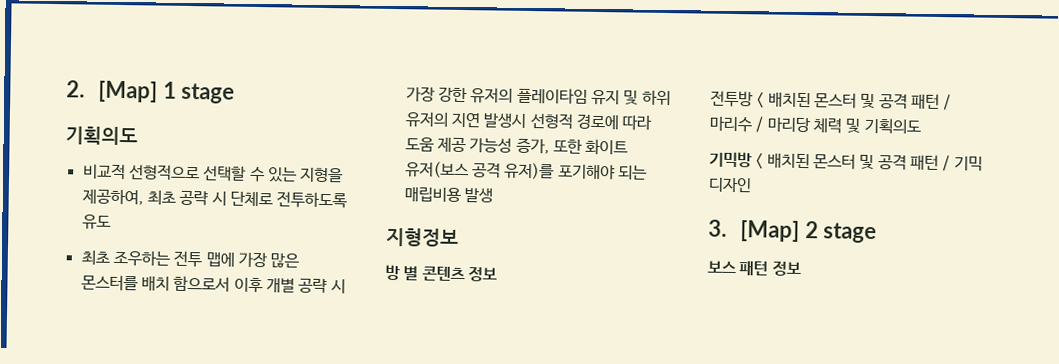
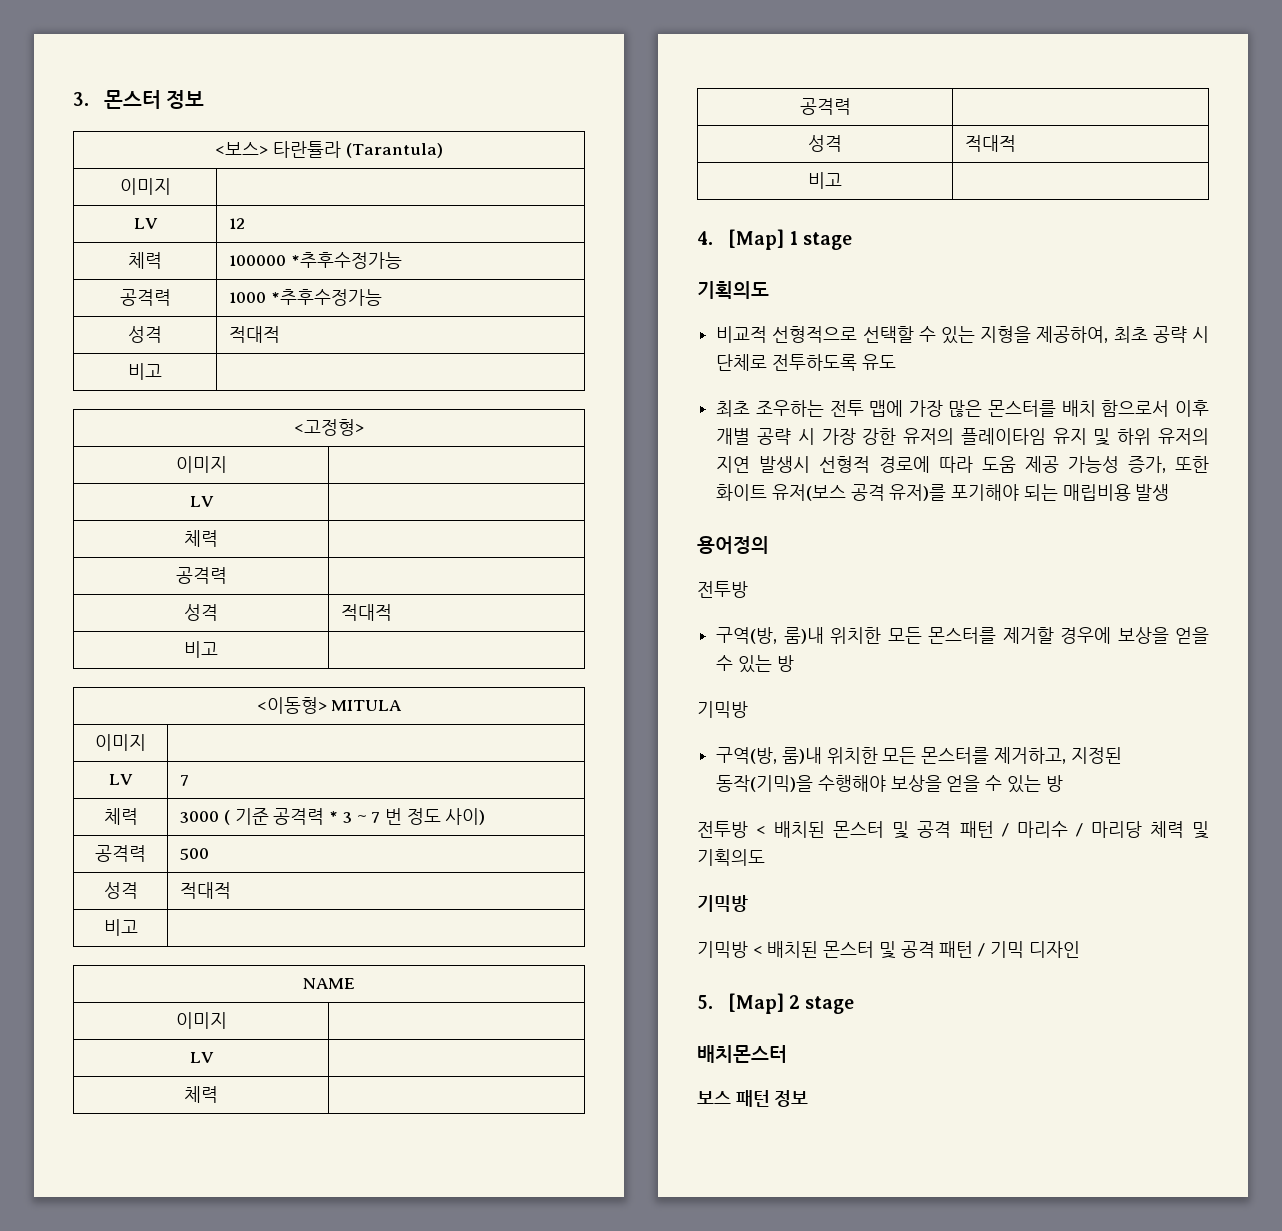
[66,80,85,98] 2. -> [73,90,205,109] [215,141,443,158] [119,178,171,195] [133,218,158,229] [229,218,246,229] [128,252,162,269] [229,252,402,269] [119,289,171,306] [229,289,382,306] [128,326,162,343] [229,326,281,343] [128,363,162,380] [294,419,364,436] [175,456,227,473] [189,496,214,507] [184,530,218,547] [175,567,227,584] [184,604,218,621] [341,604,393,621] [184,641,218,658] [256,697,403,714] [95,734,146,751] [109,774,134,785] [180,775,190,786] [103,808,138,825] [180,808,486,825] [95,845,146,862] [180,848,210,860] [103,882,138,899] [180,882,232,899] [103,919,138,936] [303,978,355,989] [175,1012,227,1029] [189,1052,214,1063] [184,1086,218,1103] [799,98,851,115] [808,135,842,152] [965,135,1017,152] [808,172,842,189] [697,231,713,245] 3. 몬스터 정보 // <보스> 타란튤라 (Tarantula) // 이미지 | // LV | 12 // 체력 | 100000 *추후수정가능 // 공격력 | 1000 *추후수정가능 // 성격 | 적대적 // 비고 | // <고정형> // 이미지 | // LV | // 체력 | // 공격력 | // 성격 | 적대적 // 비고 | // <이동형> MITULA // 이미지 | // LV | 7 // 체력 | 3000 ( 기준 공격력 * 3 ~ 7 번 정도 사이) // 공격력 | 500 // 성격 | 적대적 // 비고 | // NAME // 이미지 | // LV | // 체력 | // 공격력 | // 성격 | 적대적 // 비고 | // 4.
[386,227,459,247] [385,264,497,282] 지형정보 // 방 별 콘텐츠 정보 -> [697,536,769,554] [697,581,748,598] [716,627,1209,644] [716,655,794,673] [697,701,748,718] [716,747,1122,764] [716,775,1063,793] 용어정의 // 전투방 // 구역(방, 룸)내 위치한 모든 몬스터를 제거할 경우에 보상을 얻을 수 있는 방 // 기믹방 // 구역(방, 룸)내 위치한 모든 몬스터를 제거하고, 지정된 동작(기믹)을 수행해야 보상을 얻을 수 있는 방
(753, 159) none -> [697,941,748,958] // 기믹방
[708,219,727,237] 3. -> [697,995,713,1009] 5.
(878, 233) none -> [697,1045,787,1063] // 배치몬스터

